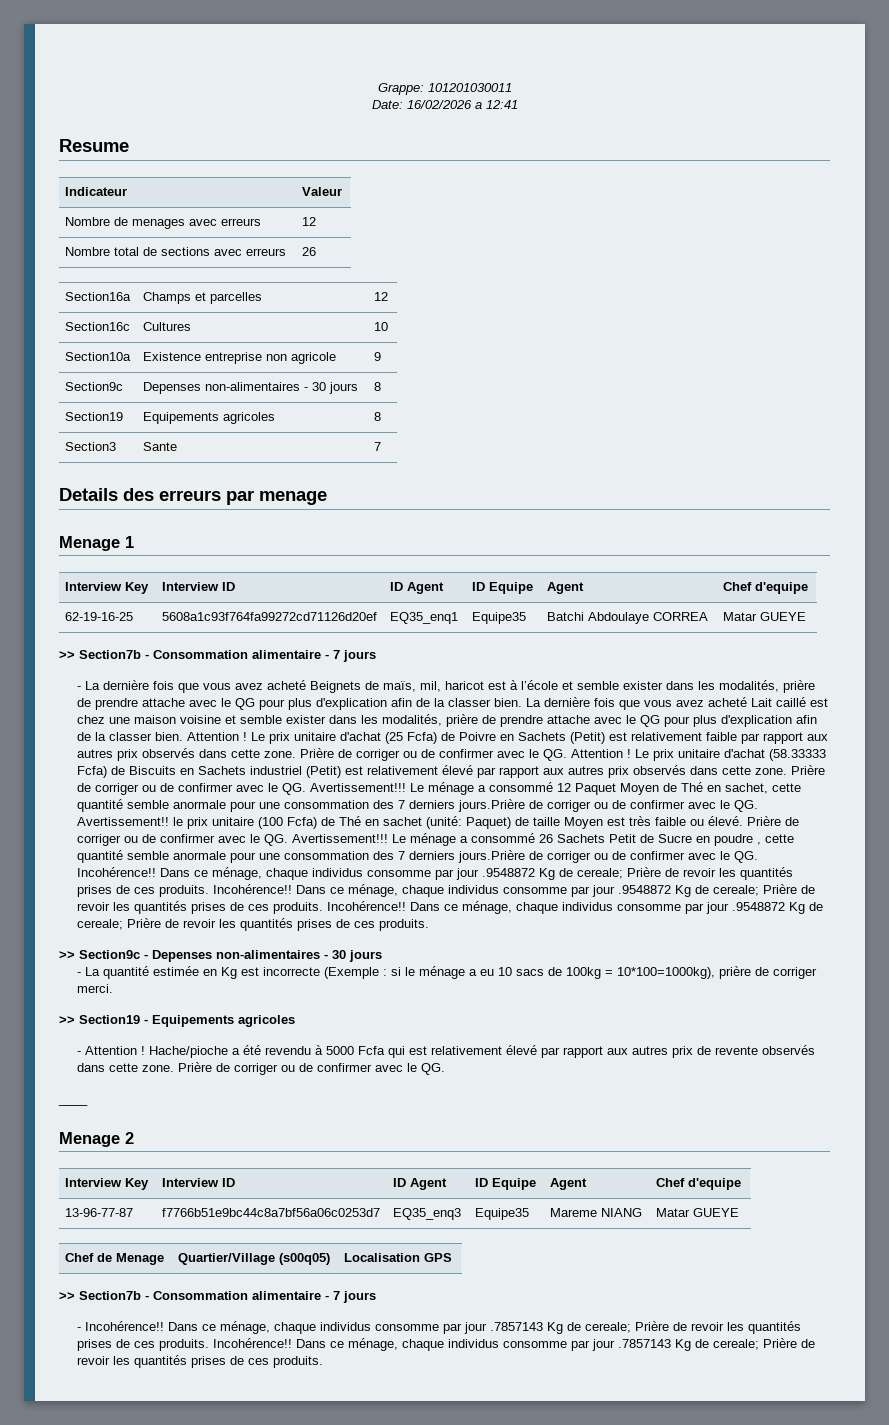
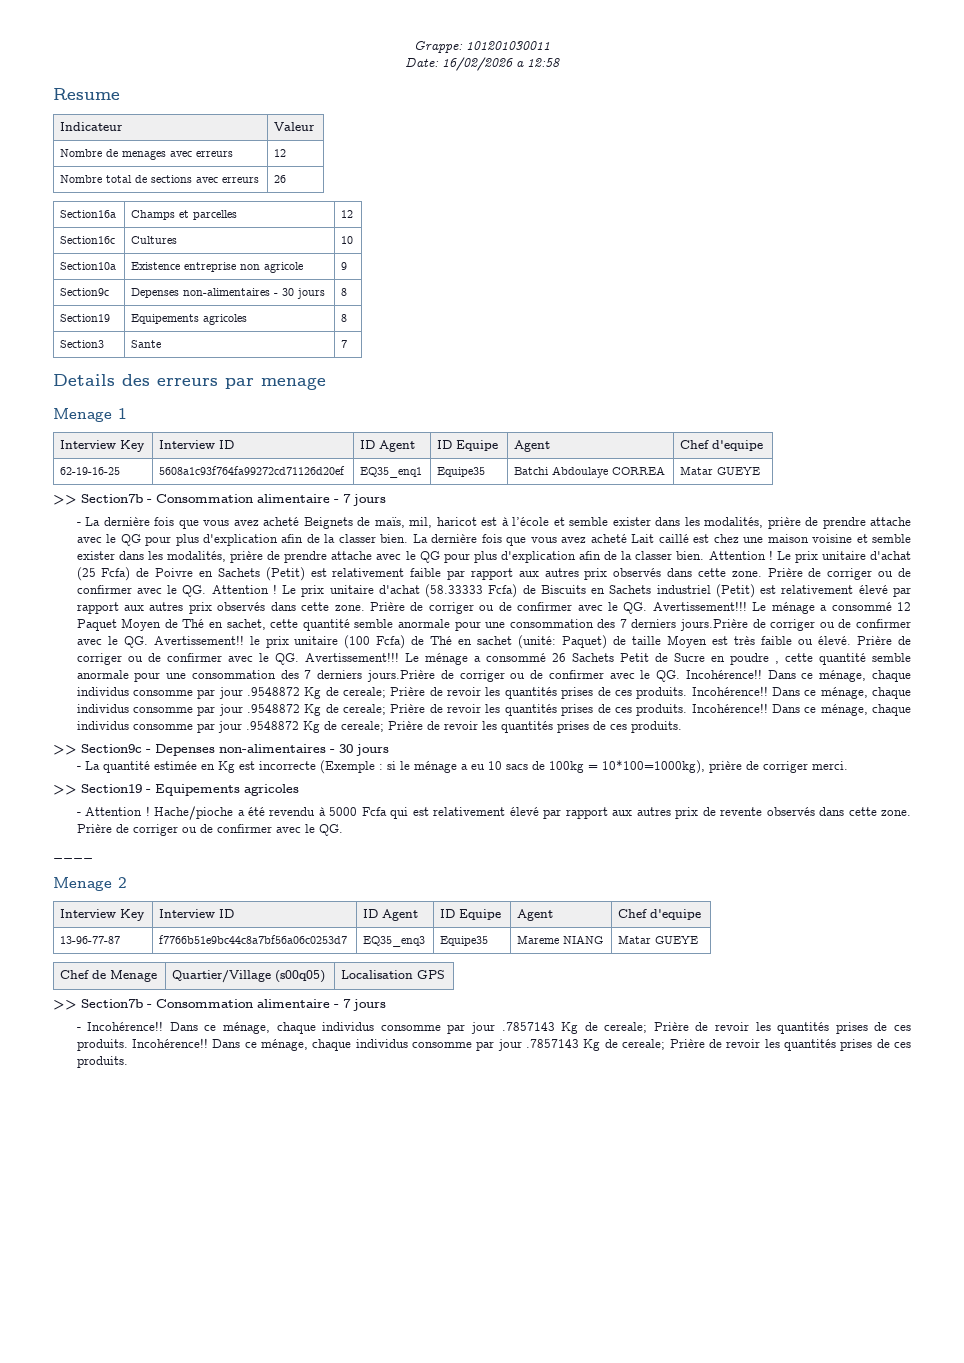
[485,100,518,109] 12:41 -> [527,58,560,67] 12:58

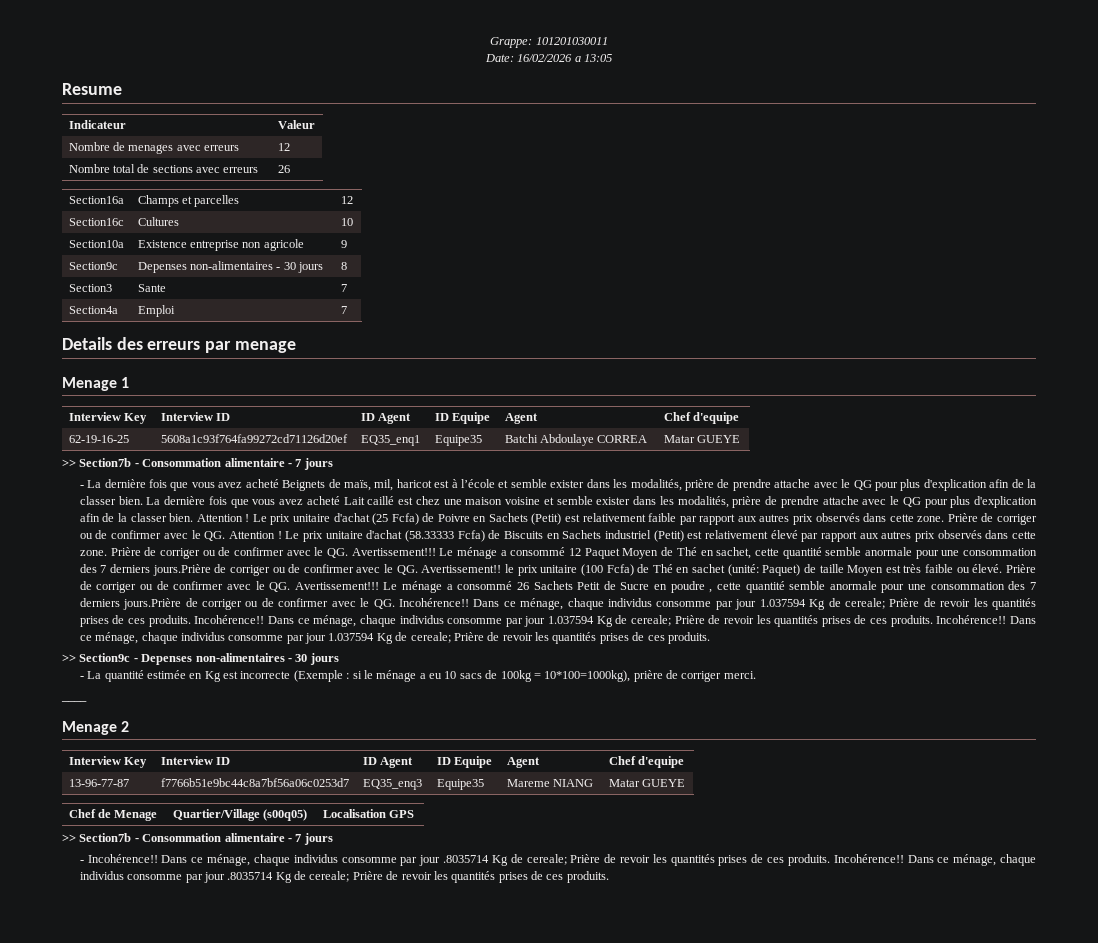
[527,58,560,67] 12:58 -> [584,54,613,62] 13:05
[60,314,111,322] [131,314,248,325] [341,314,348,322] // Section19 | Equipements agricoles | 8 -> (347, 266) none
(348, 344) none -> [68,306,118,314] [137,305,175,317] [340,306,347,314] // Section4a | Emploi | 7
[247,687,301,696] .9548872 -> [759,599,806,607] 1.037594
[247,704,301,713] .9548872 -> [548,616,595,624] 1.037594
[245,721,299,730] .9548872 -> [328,633,375,641] 1.037594
[53,784,299,796] [76,806,911,820] [76,824,343,836] // >> Section19 - Equipements agricoles // - Attention ! Hache/pioche a été revendu à 5000 Fcfa qui est relativement élevé par rapport aux autres prix de revente observés dans cette zone. Prière de corriger ou de confirmer avec le QG. -> (756, 675) none
[501,1022,555,1031] .7857143 -> [443,855,490,863] .8035714
[526,1039,580,1048] .7857143 -> [227,872,274,880] .8035714

